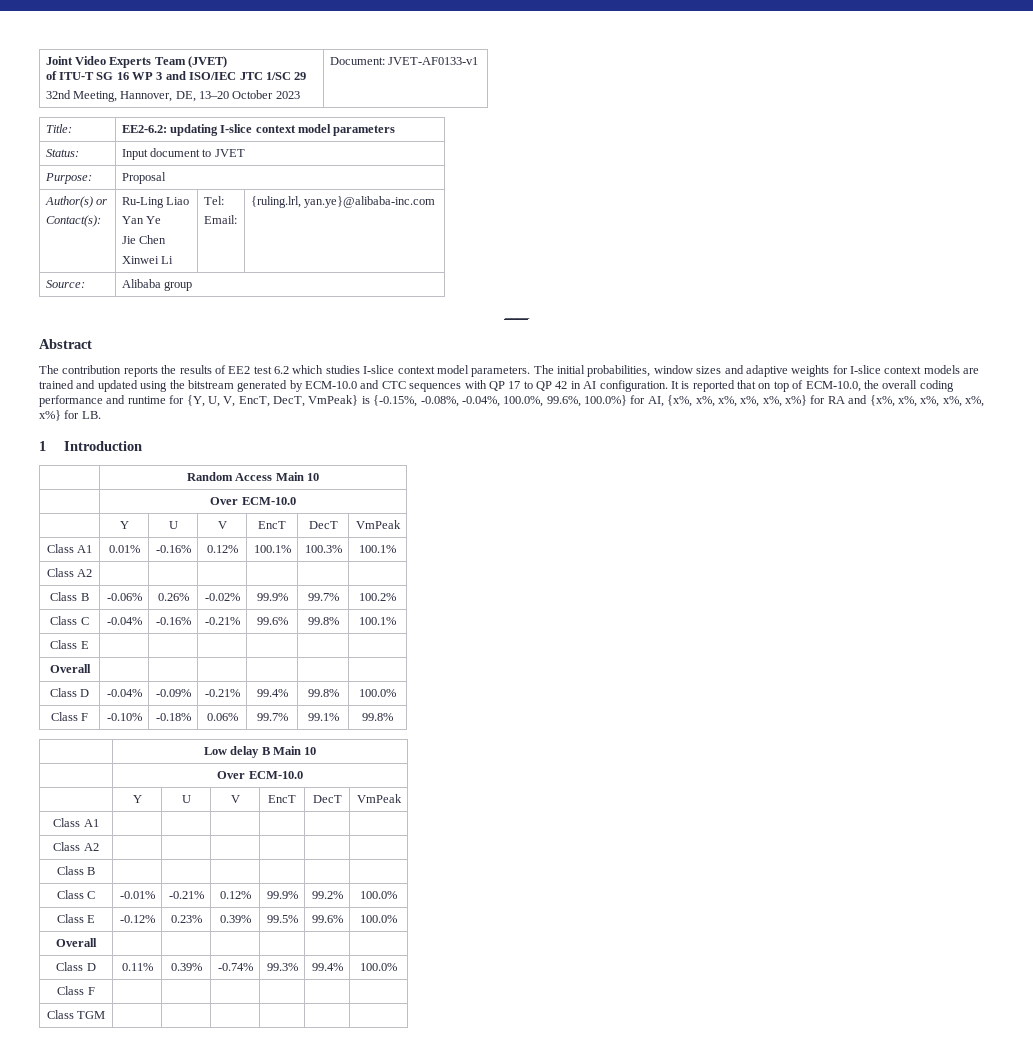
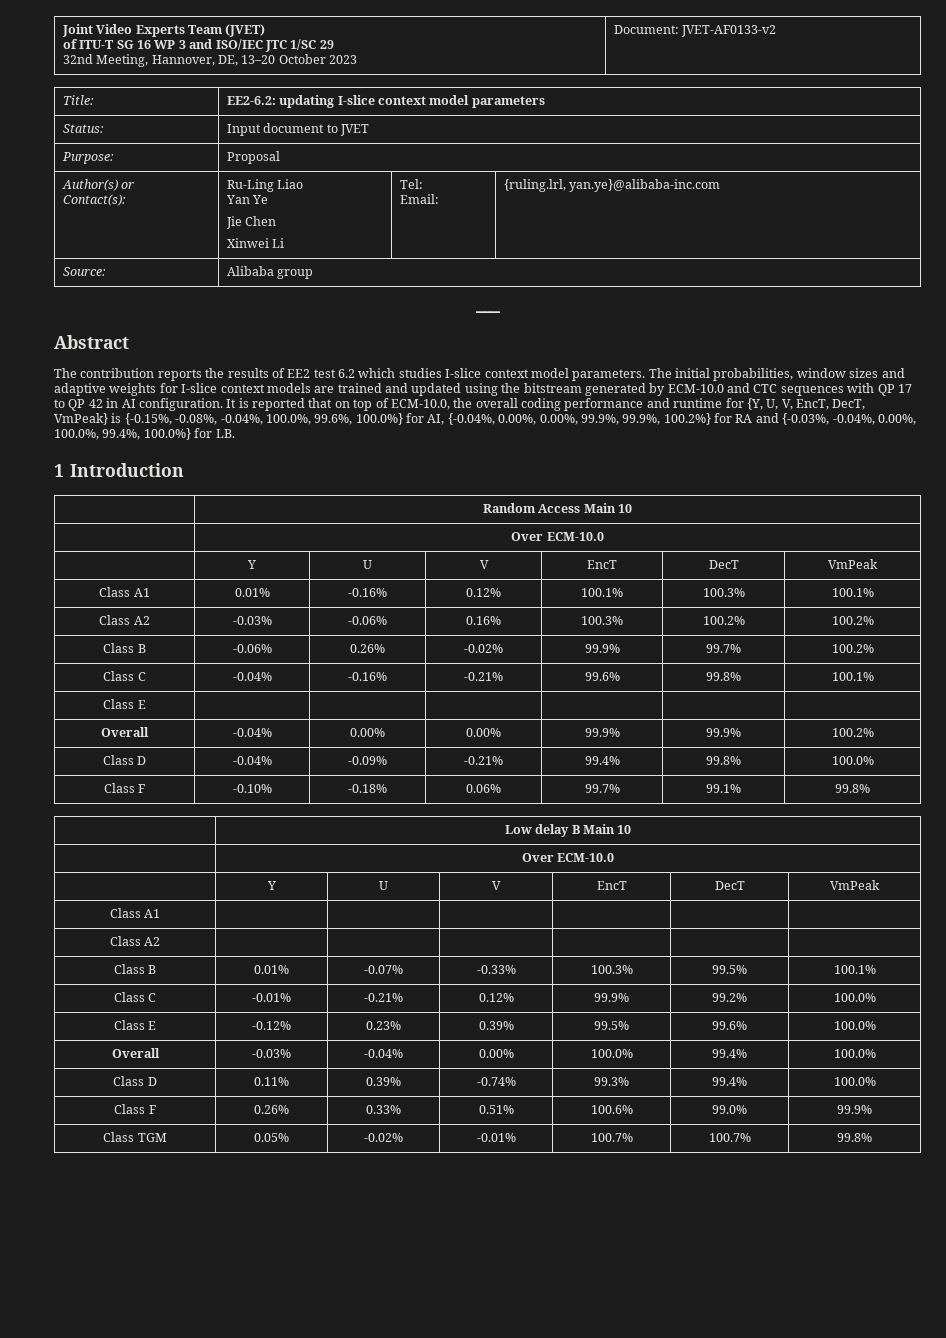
[387,57,478,65] JVET-AF0133-v1 -> [681,25,777,37] JVET-AF0133-v2
[667,395,984,407] [39,410,61,421] {x%, x%, x%, x%, x%, x%} for RA and {x%, x%, x%, x%, x%, x%} -> [447,413,916,425] [54,428,191,440] {-0.04%, 0.00%, 0.00%, 99.9%, 99.9%, 100.2%} for RA and {-0.03%, -0.04%, 0.00%, 100.0%, 99.4%, 100.0%}
(93, 573) | | | | | -> [232,616,272,625] [348,616,387,625] [466,616,501,625] [581,616,623,625] [702,616,745,625] [831,616,874,625] -0.03% | -0.06% | 0.16% | 100.3% | 100.2% | 100.2%
(91, 668) | | | | | -> [232,728,272,737] [350,728,385,737] [466,728,501,737] [584,728,620,737] [706,728,741,737] [831,728,874,737] -0.04% | 0.00% | 0.00% | 99.9% | 99.9% | 100.2%
(96, 871) | | | | | -> [253,965,289,974] [364,965,403,974] [476,965,516,974] [590,965,633,974] [712,965,747,974] [833,965,876,974] 0.01% | -0.07% | -0.33% | 100.3% | 99.5% | 100.1%
(97, 942) | | | | | -> [251,1049,291,1058] [364,1049,403,1058] [478,1049,514,1058] [590,1049,633,1058] [712,1049,747,1058] [833,1049,876,1058] -0.03% | -0.04% | 0.00% | 100.0% | 99.4% | 100.0%
[46,1010,106,1019] | | | | | // Class TGM | | | | | | -> [253,1105,289,1114] [366,1105,401,1114] [478,1105,514,1114] [590,1105,633,1114] [712,1105,747,1114] [837,1105,872,1114] [103,1132,167,1142] [253,1133,289,1142] [364,1133,403,1142] [476,1133,516,1142] [590,1133,633,1142] [708,1133,751,1142] [837,1133,872,1142] 0.26% | 0.33% | 0.51% | 100.6% | 99.0% | 99.9% // Class TGM | 0.05% | -0.02% | -0.01% | 100.7% | 100.7% | 99.8%

